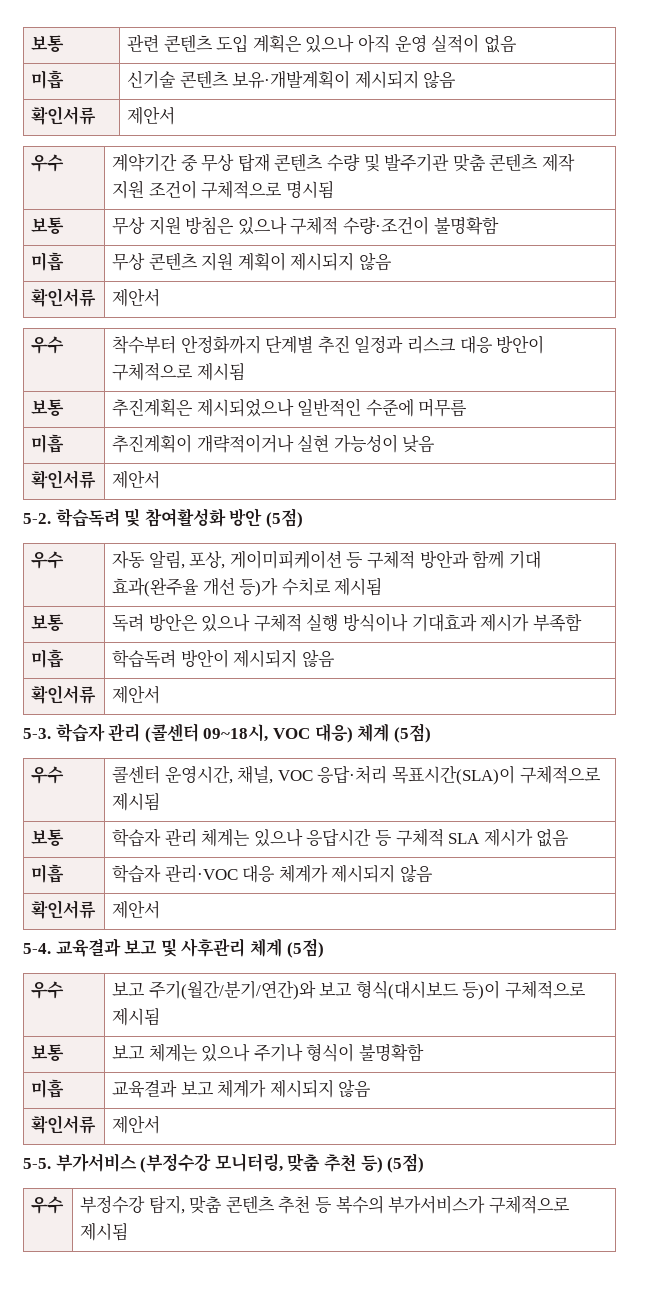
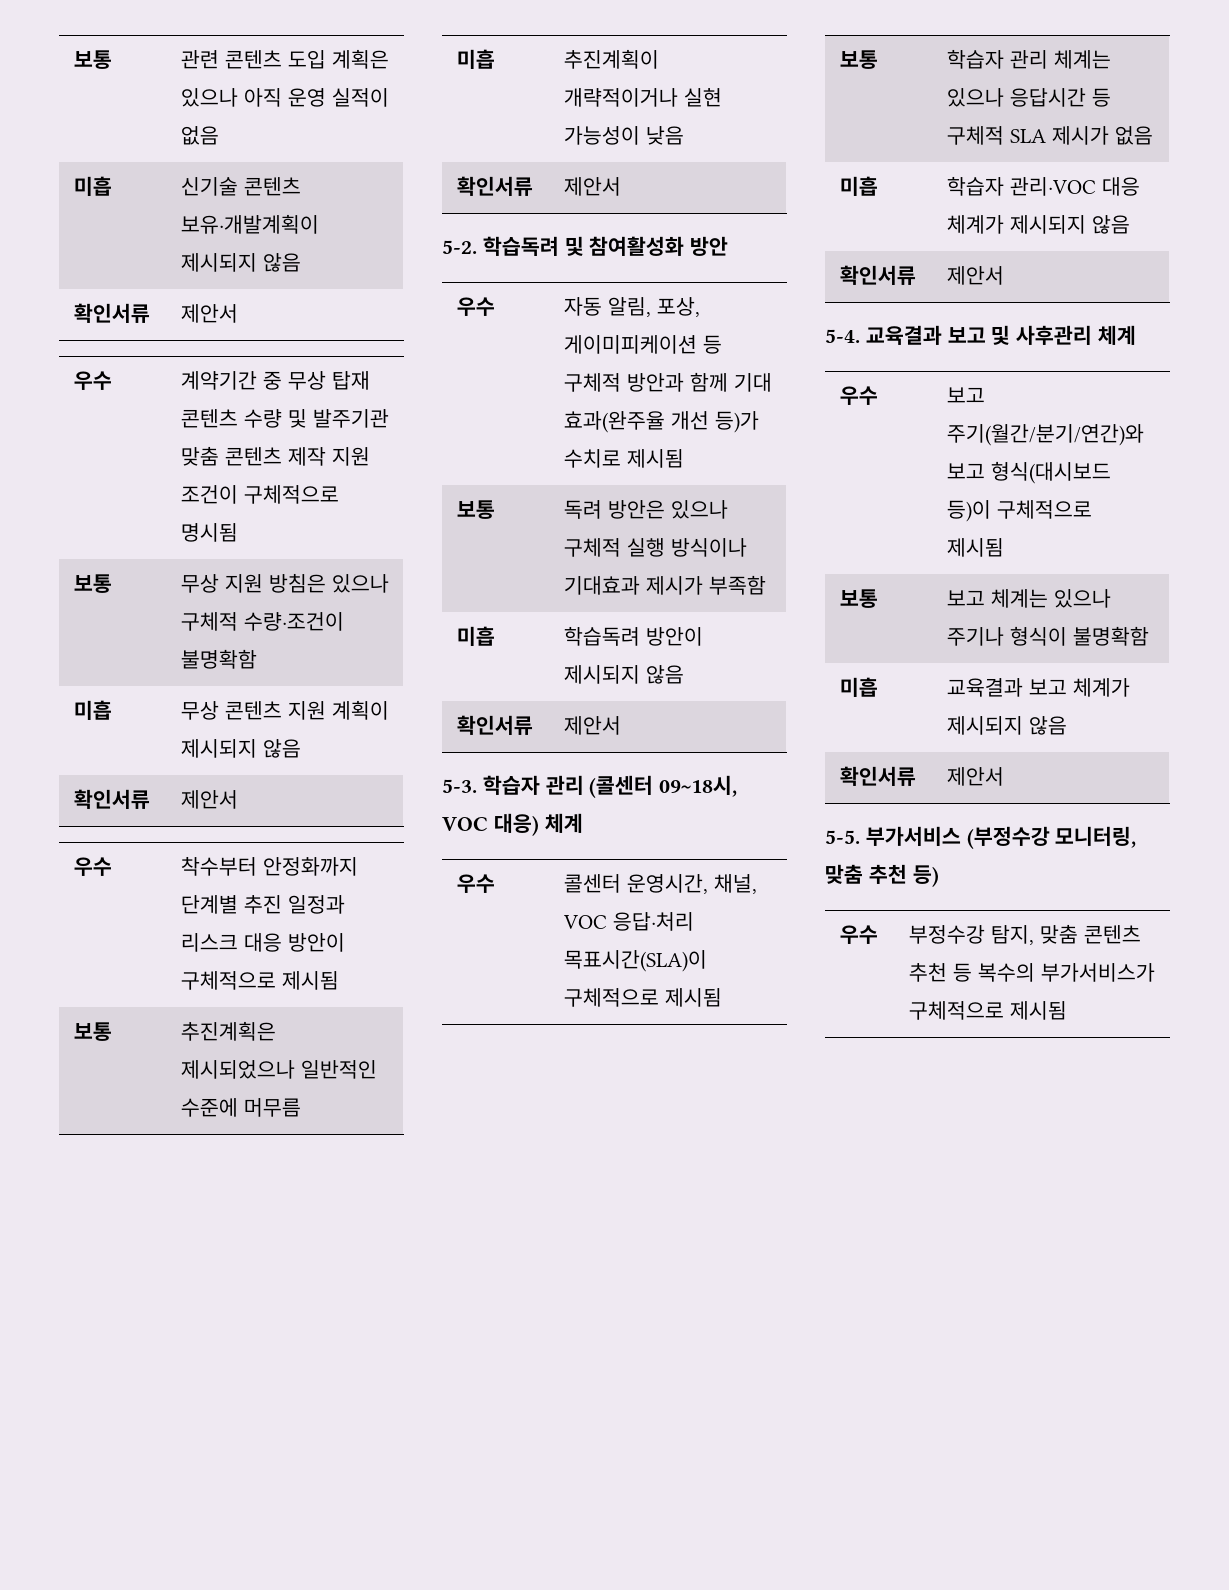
[265,508,303,528] (5점) -> (729, 246) none
[393,723,431,743] (5점) -> (583, 823) none
[286,938,324,958] (5점) -> (1137, 335) none
[387,1153,425,1173] (5점) -> (939, 876) none

